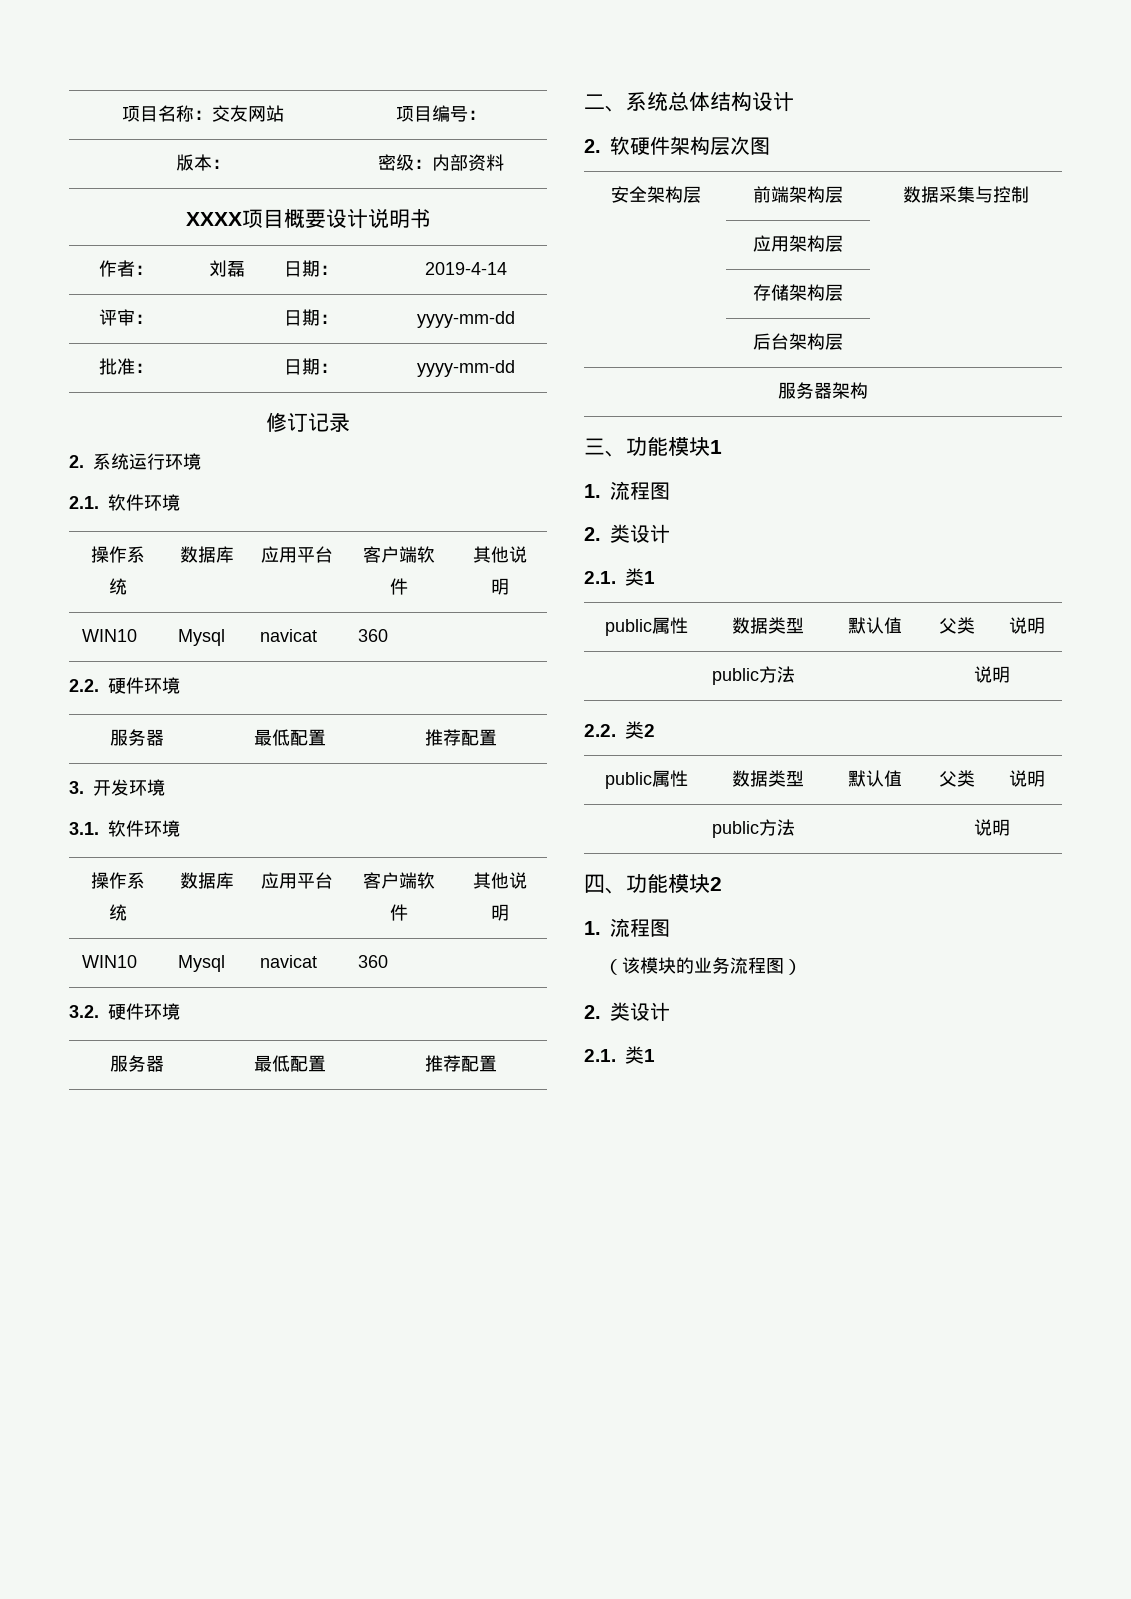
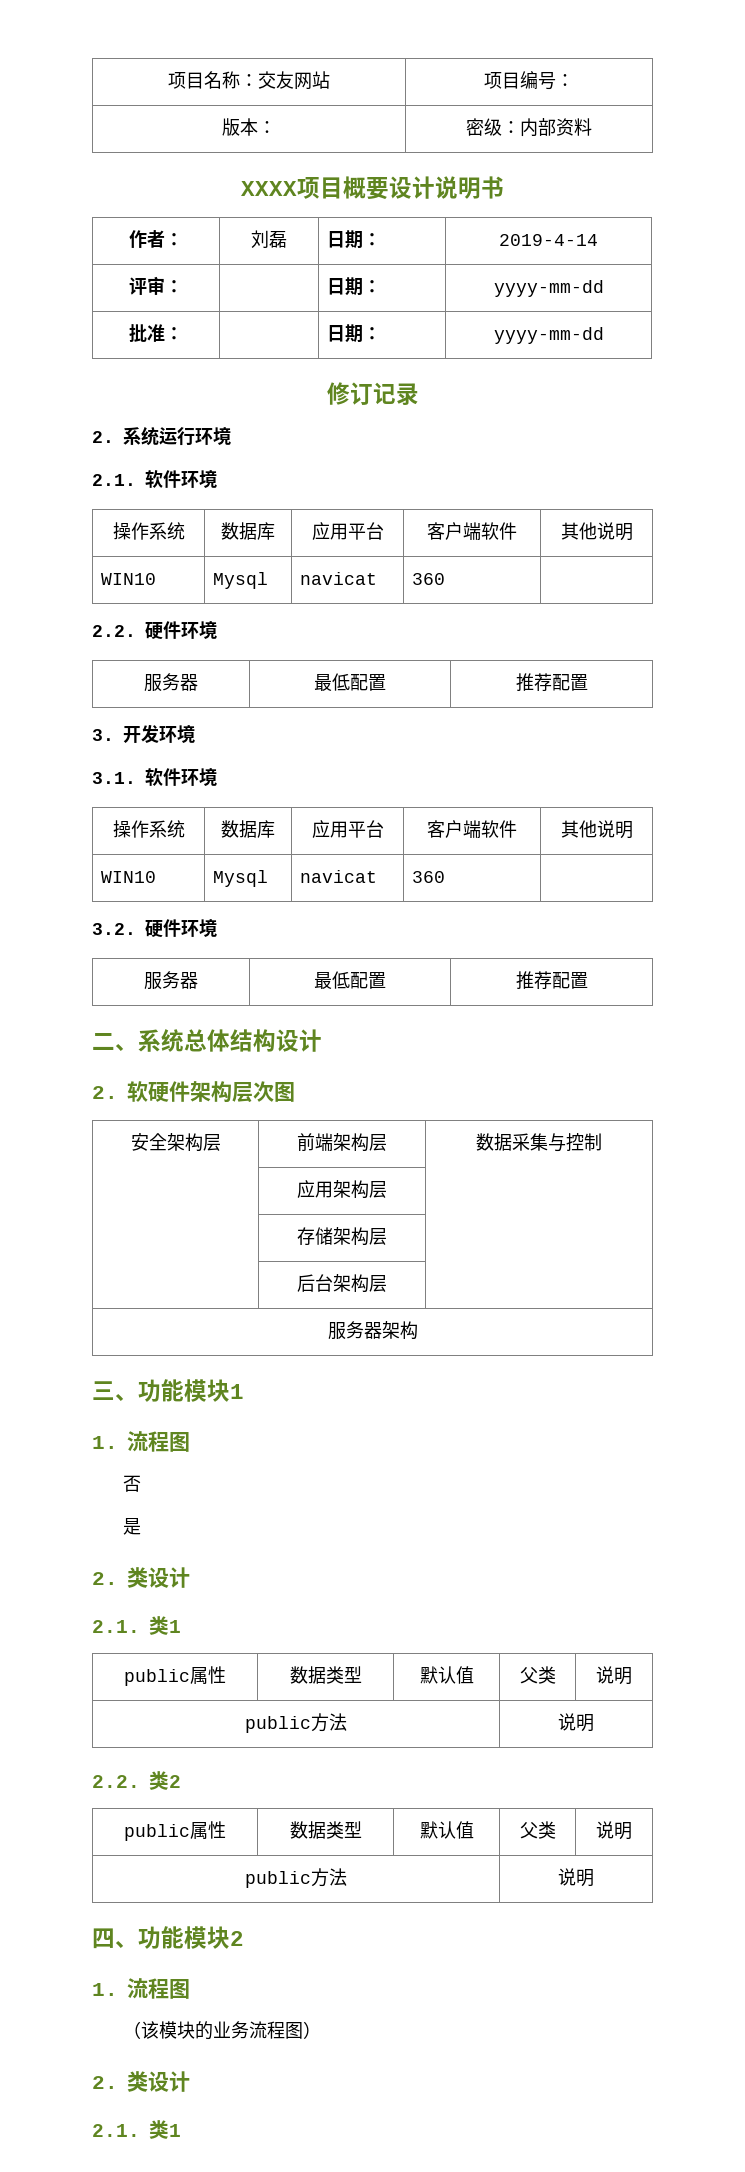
(670, 491) none -> [122,1475,141,1492] [122,1518,141,1535] // 否 // 是

